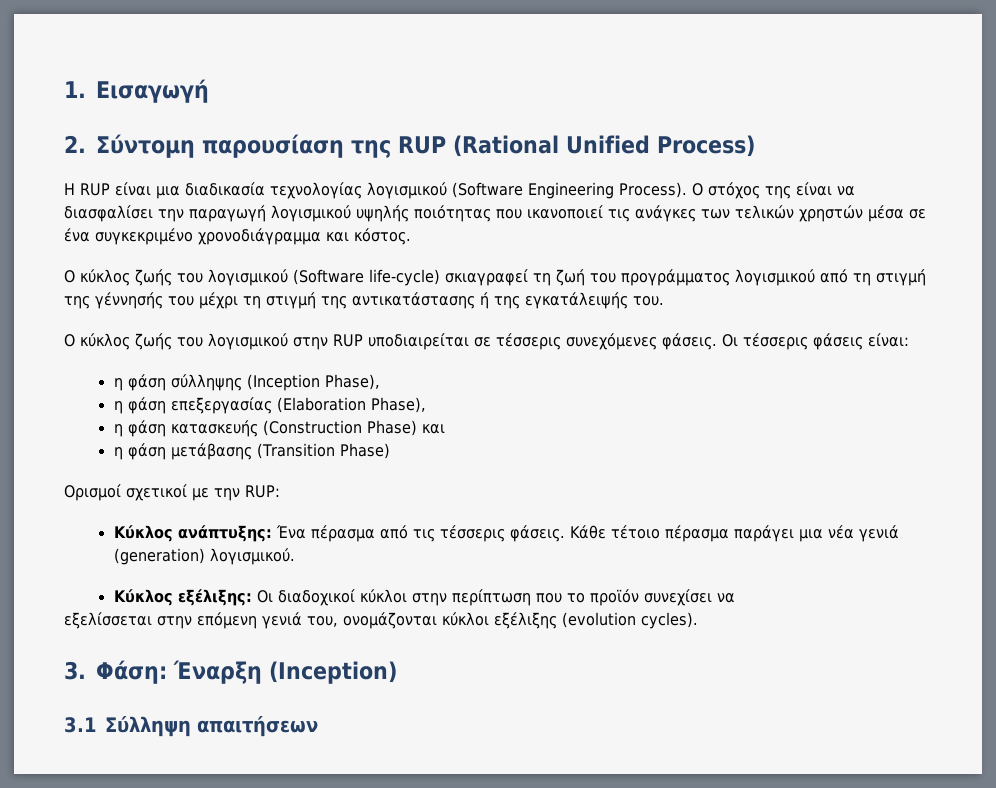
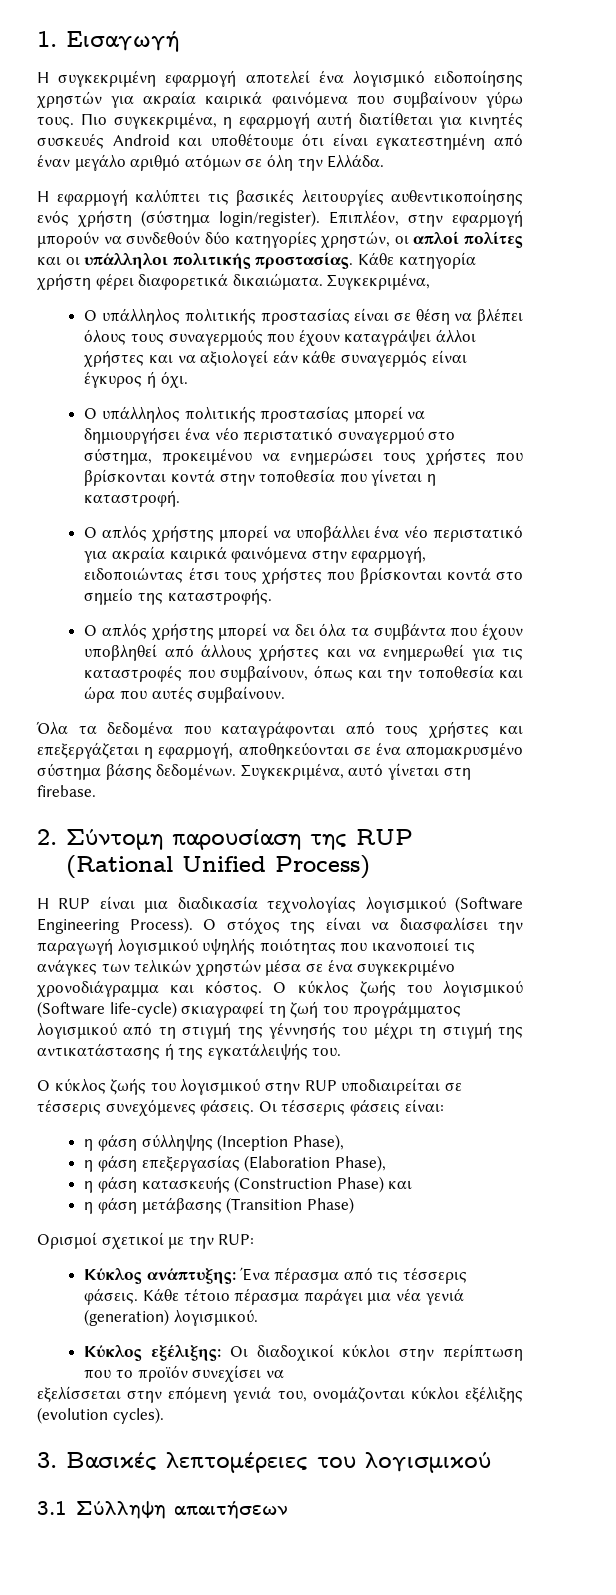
(209, 91) none -> [37,70,523,87] [37,91,523,108] [37,112,523,129] [37,133,523,150] [37,154,385,171] [37,189,523,206] [37,210,523,227] [37,231,523,248] [37,252,476,269] [37,273,431,290] [84,308,523,325] [84,329,476,346] [84,350,467,367] [84,371,188,388] [84,406,426,423] [84,427,456,444] [84,448,523,465] [84,469,436,486] [84,490,181,507] [84,525,523,542] [84,546,427,563] [84,567,523,584] [84,588,272,605] [84,623,524,640] [84,644,523,661] [84,665,524,682] [84,686,286,703] [36,721,523,738] [37,742,523,759] [37,763,471,780] [37,785,96,797] // Η συγκεκριμένη εφαρμογή αποτελεί ένα λογισμικό ειδοποίησης χρηστών για ακραία καιρικά φαινόμενα που συμβαίνουν γύρω τους. Πιο συγκεκριμένα, η εφαρμογή αυτή διατίθεται για κινητές συσκευές Android και υποθέτουμε ότι είναι εγκατεστημένη από έναν μεγάλο αριθμό ατόμων σε όλη την Ελλάδα. // Η εφαρμογή καλύπτει τις βασικές λειτουργίες αυθεντικοποίησης ενός χρήστη (σύστημα login/register). Επιπλέον, στην εφαρμογή μπορούν να συνδεθούν δύο κατηγορίες χρηστών, οι απλοί πολίτες και οι υπάλληλοι πολιτικής προστασίας. Κάθε κατηγορία χρήστη φέρει διαφορετικά δικαιώματα. Συγκεκριμένα, // Ο υπάλληλος πολιτικής προστασίας είναι σε θέση να βλέπει όλους τους συναγερμούς που έχουν καταγράψει άλλοι χρήστες και να αξιολογεί εάν κάθε συναγερμός είναι έγκυρος ή όχι. // Ο υπάλληλος πολιτικής προστασίας μπορεί να δημιουργήσει ένα νέο περιστατικό συναγερμού στο σύστημα, προκειμένου να ενημερώσει τους χρήστες που βρίσκονται κοντά στην τοποθεσία που γίνεται η καταστροφή. // Ο απλός χρήστης μπορεί να υποβάλλει ένα νέο περιστατικό για ακραία καιρικά φαινόμενα στην εφαρμογή, ειδοποιώντας έτσι τους χρήστες που βρίσκονται κοντά στο σημείο της καταστροφής. // Ο απλός χρήστης μπορεί να δει όλα τα συμβάντα που έχουν υποβληθεί από άλλους χρήστες και να ενημερωθεί για τις καταστροφές που συμβαίνουν, όπως και την τοποθεσία και ώρα που αυτές συμβαίνουν. // Όλα τα δεδομένα που καταγράφονται από τους χρήστες και επεξεργάζεται η εφαρμογή, αποθηκεύονται σε ένα απομακρυσμένο σύστημα βάσης δεδομένων. Συγκεκριμένα, αυτό γίνεται στη firebase.
(411, 236) // -> (263, 988) none
[95,660,397,684] Φάση: Έναρξη (Inception) -> [65,1452,491,1473] Βασικές λεπτομέρειες του λογισμικού

